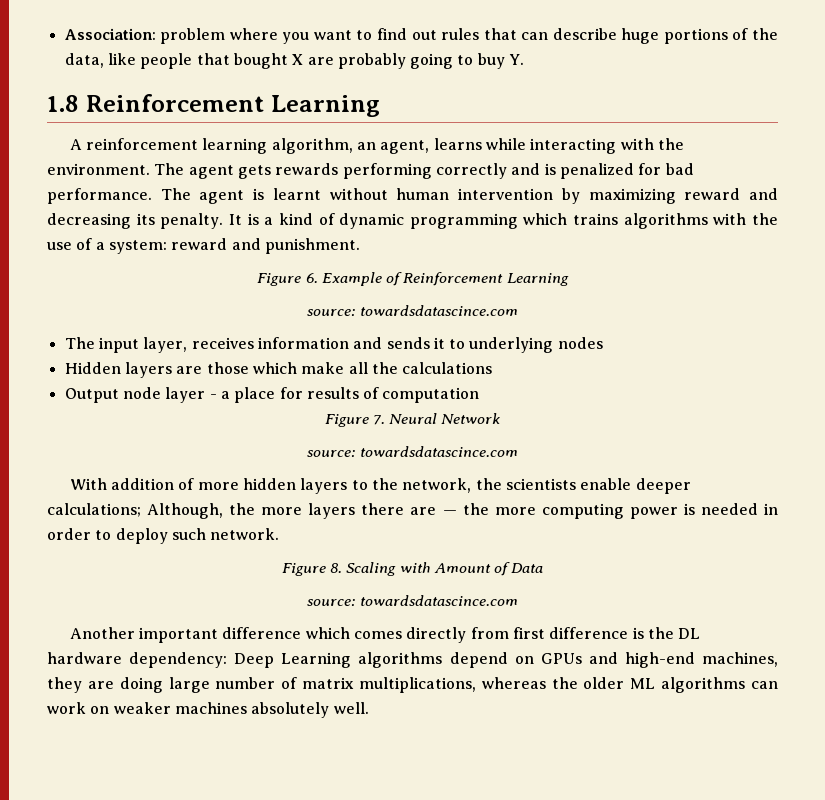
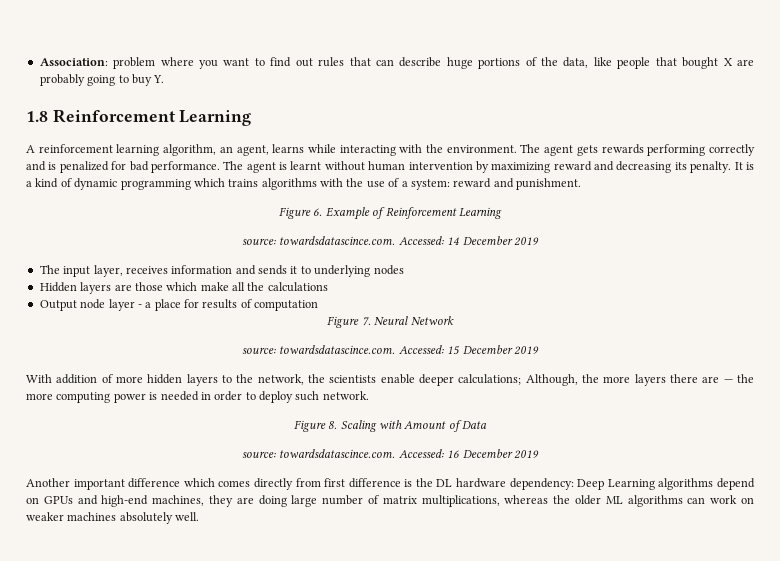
[359,305,518,316] towardsdatascince.com -> [279,236,539,246] towardsdatascince.com. Accessed: 14 December 2019
[359,446,518,457] towardsdatascince.com -> [279,345,539,355] towardsdatascince.com. Accessed: 15 December 2019
[359,595,518,606] towardsdatascince.com -> [279,449,539,459] towardsdatascince.com. Accessed: 16 December 2019

